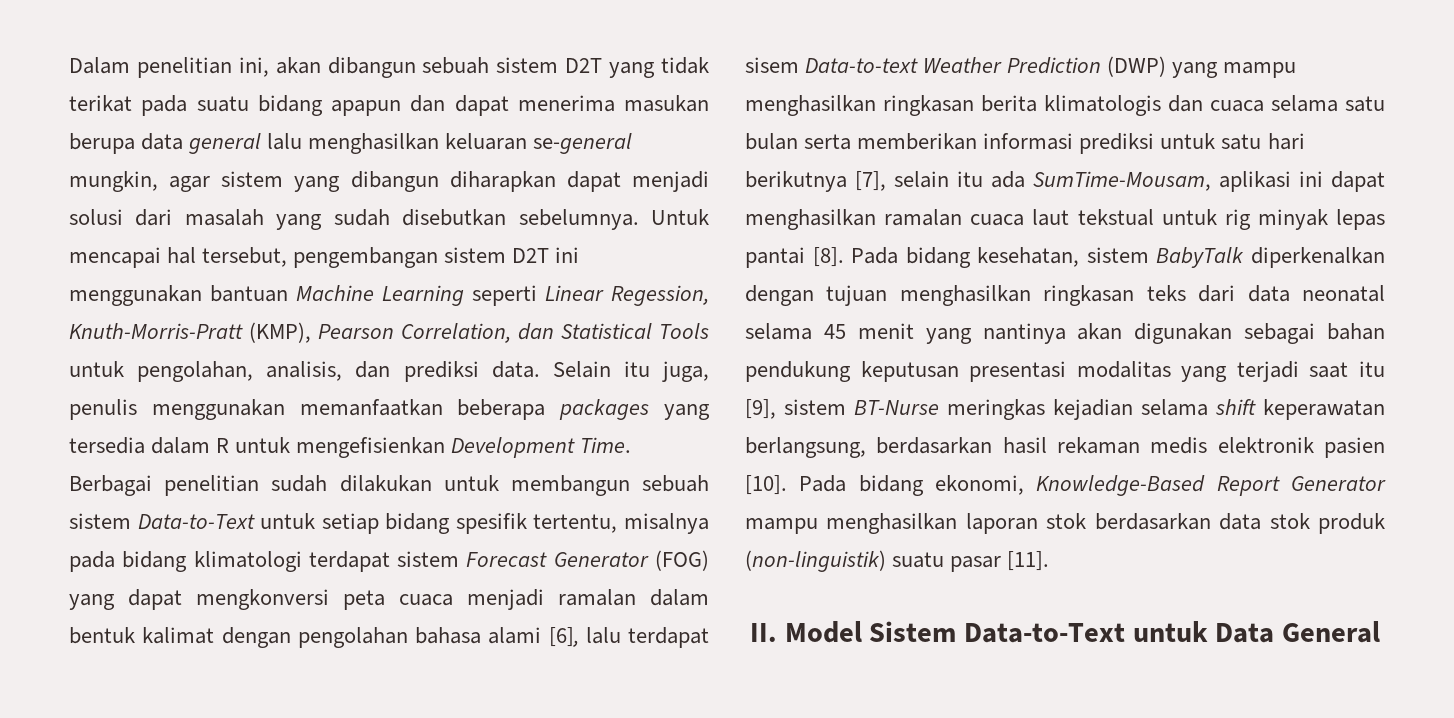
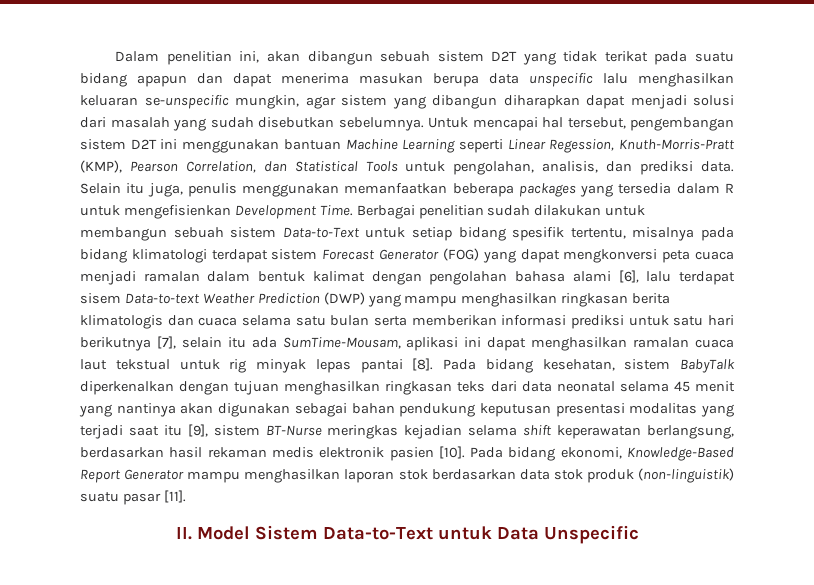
[189,133,262,154] general -> [529,73,593,87] unspecific
[533,133,633,154] se-general -> [144,95,229,109] se-unspecific
[1282,621,1381,643] General -> [543,525,639,544] Unspecific

